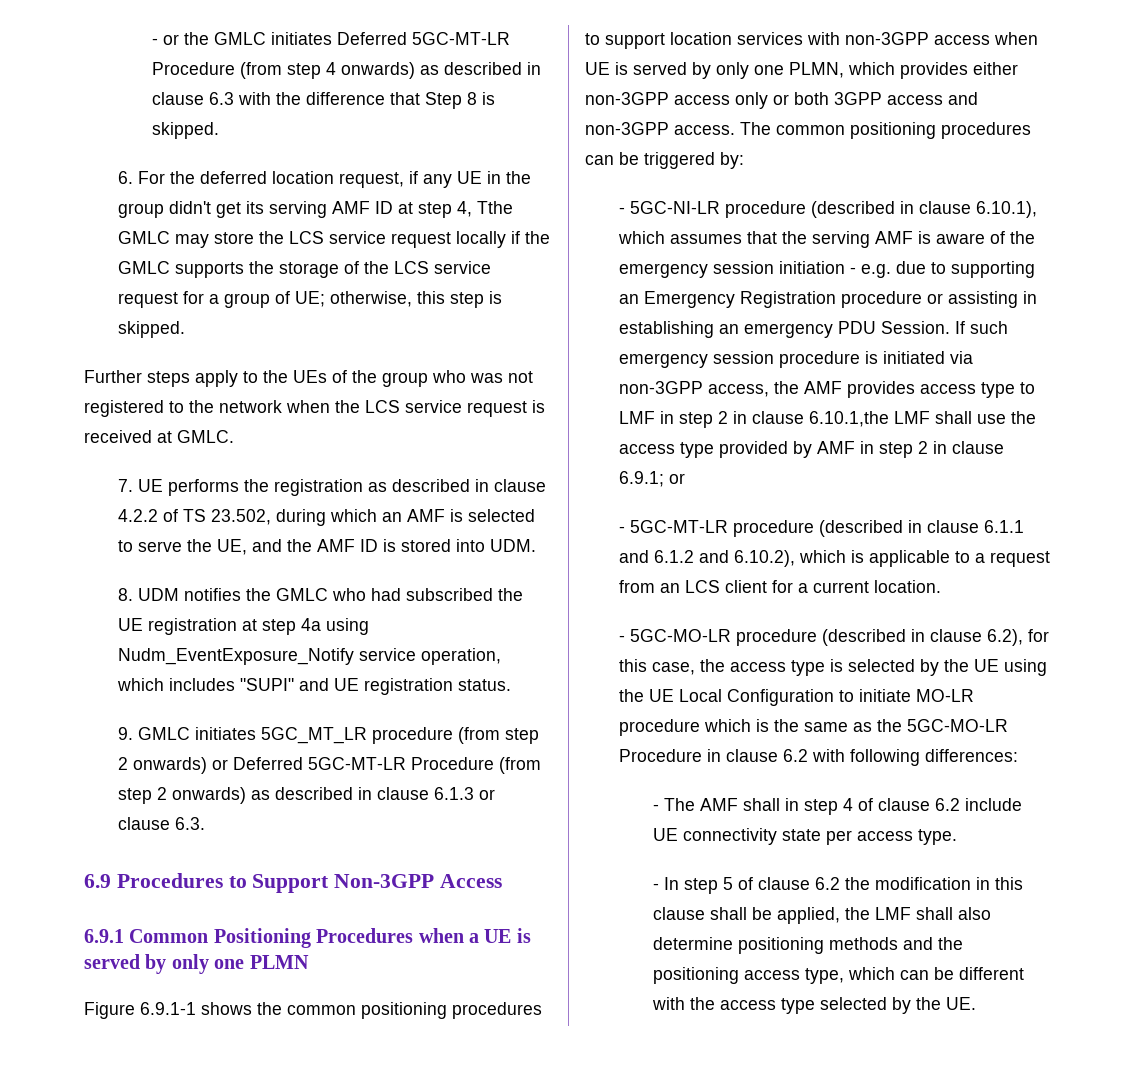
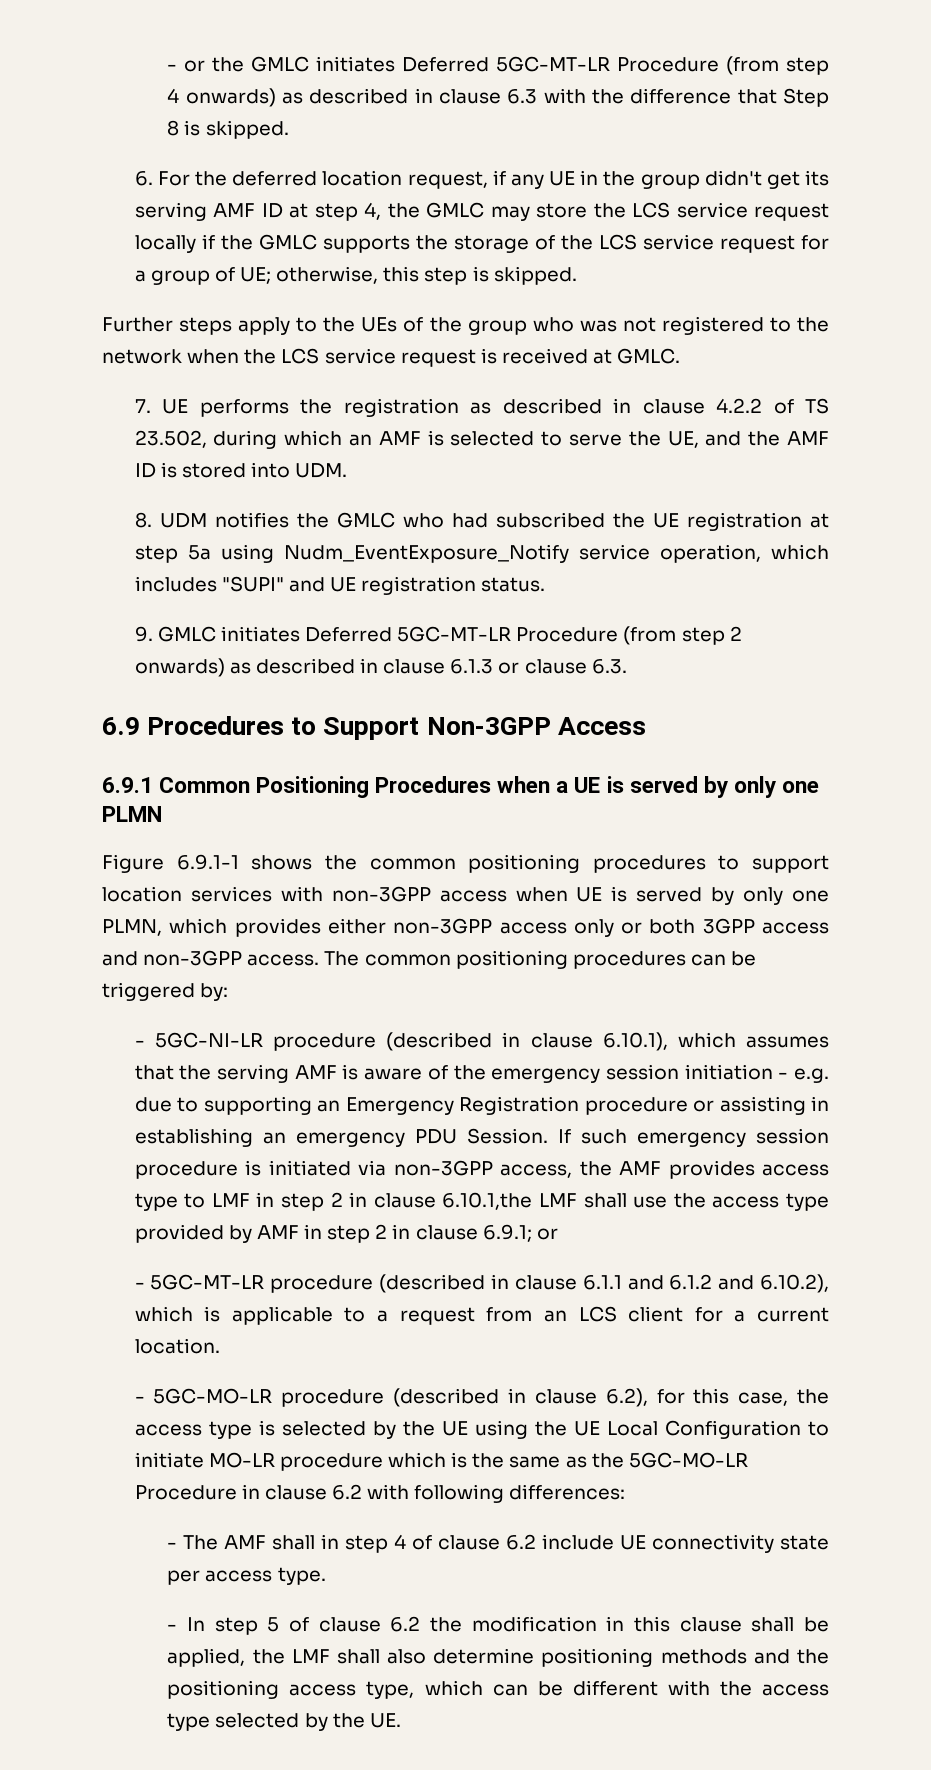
[476,201,513,214] Tthe -> [387,203,420,218] the
[300,618,321,631] 4a -> [187,545,211,560] 5a
[260,727,539,744] [117,757,228,774] 5GC_MT_LR procedure (from step 2 onwards) or -> (300, 634) none

